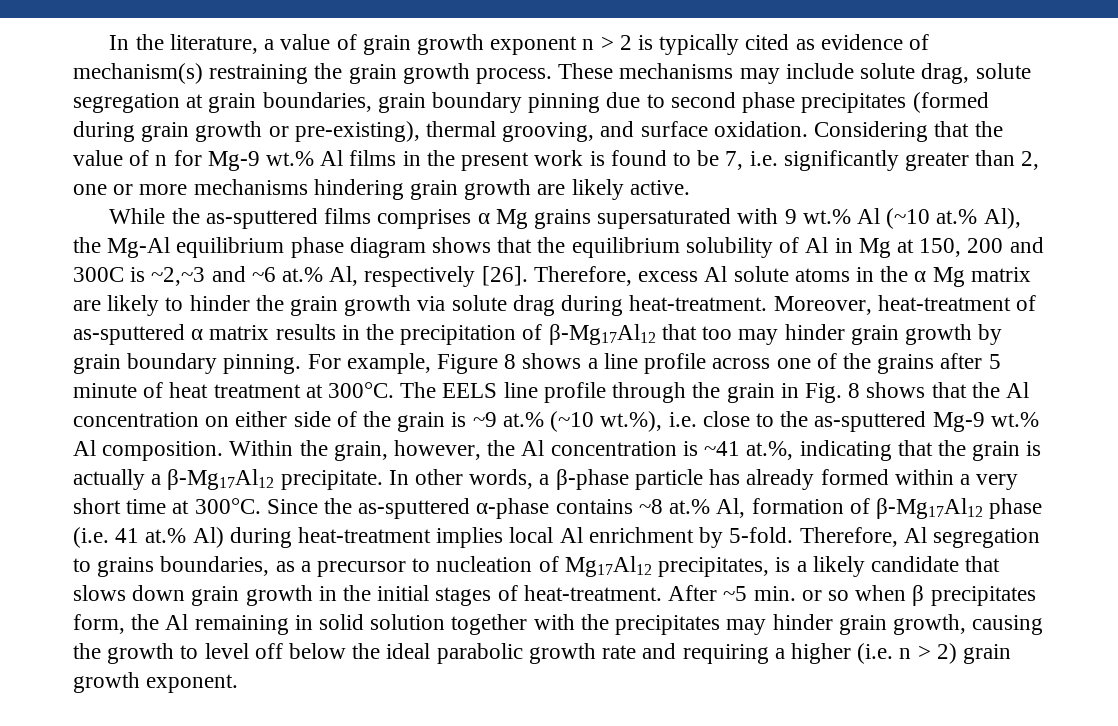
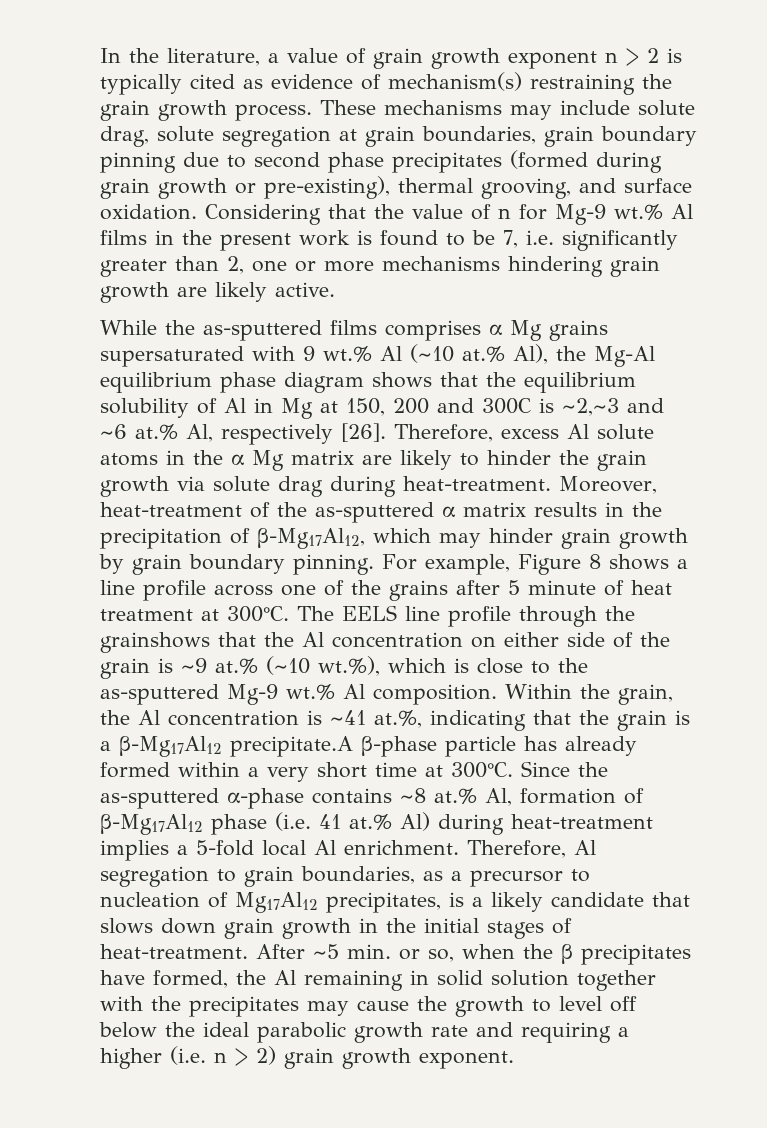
(1036, 303) none -> [277,502,307,517] the
[548,324,733,345] β-Mg17Al12 that too -> [257,528,431,549] β-Mg17Al12, which
[726,382,926,403] grain in Fig. 8 shows -> [100,632,210,653] grainshows
[668,412,697,427] i.e. -> [388,658,469,673] which is
[394,440,482,460] however, -> (673, 694) none
[73,469,145,490] actually -> (690, 717) none
[280,469,550,490] precipitate. In other words, a -> [230,736,353,757] precipitate.A
[509,527,794,548] local Al enrichment by 5-fold. -> [177,840,459,856] a 5-fold local Al enrichment.
[97,557,155,577] grains -> [244,866,294,887] grain
[827,585,1036,606] [73,614,125,634] so when β precipitates form, -> [428,944,691,965] [100,970,228,988] so, when the β precipitates have formed,
[772,614,1044,635] hinder grain growth, causing -> [357,1000,409,1011] cause

